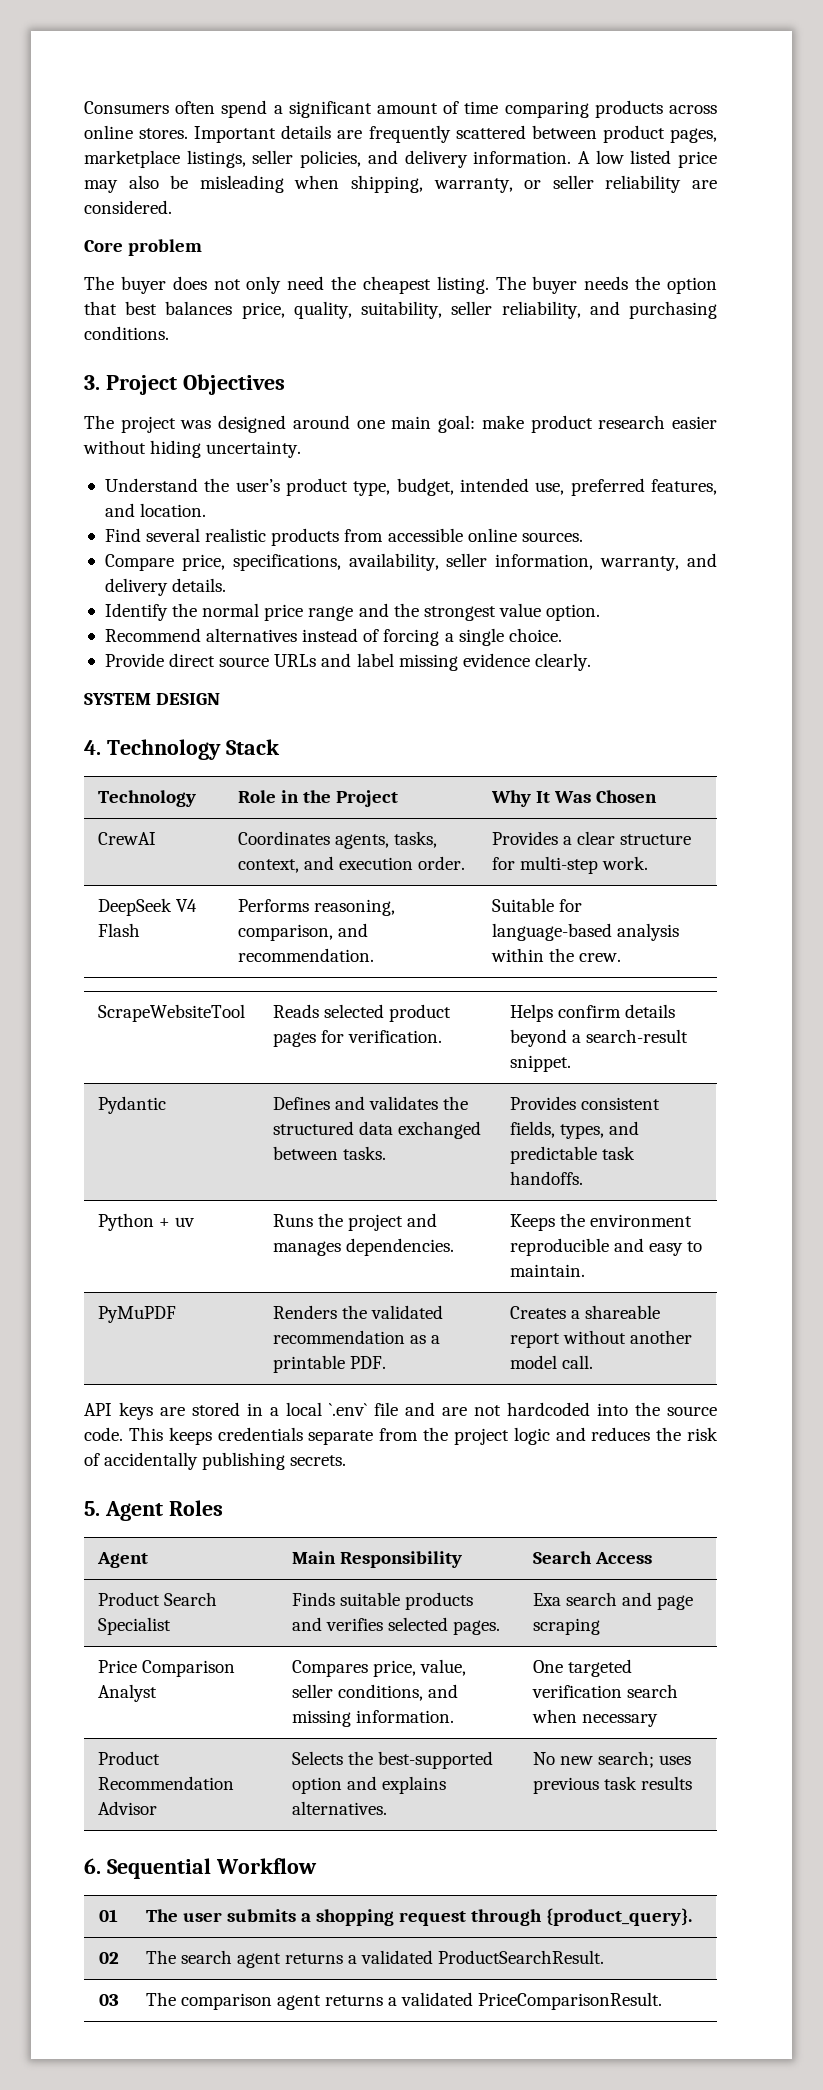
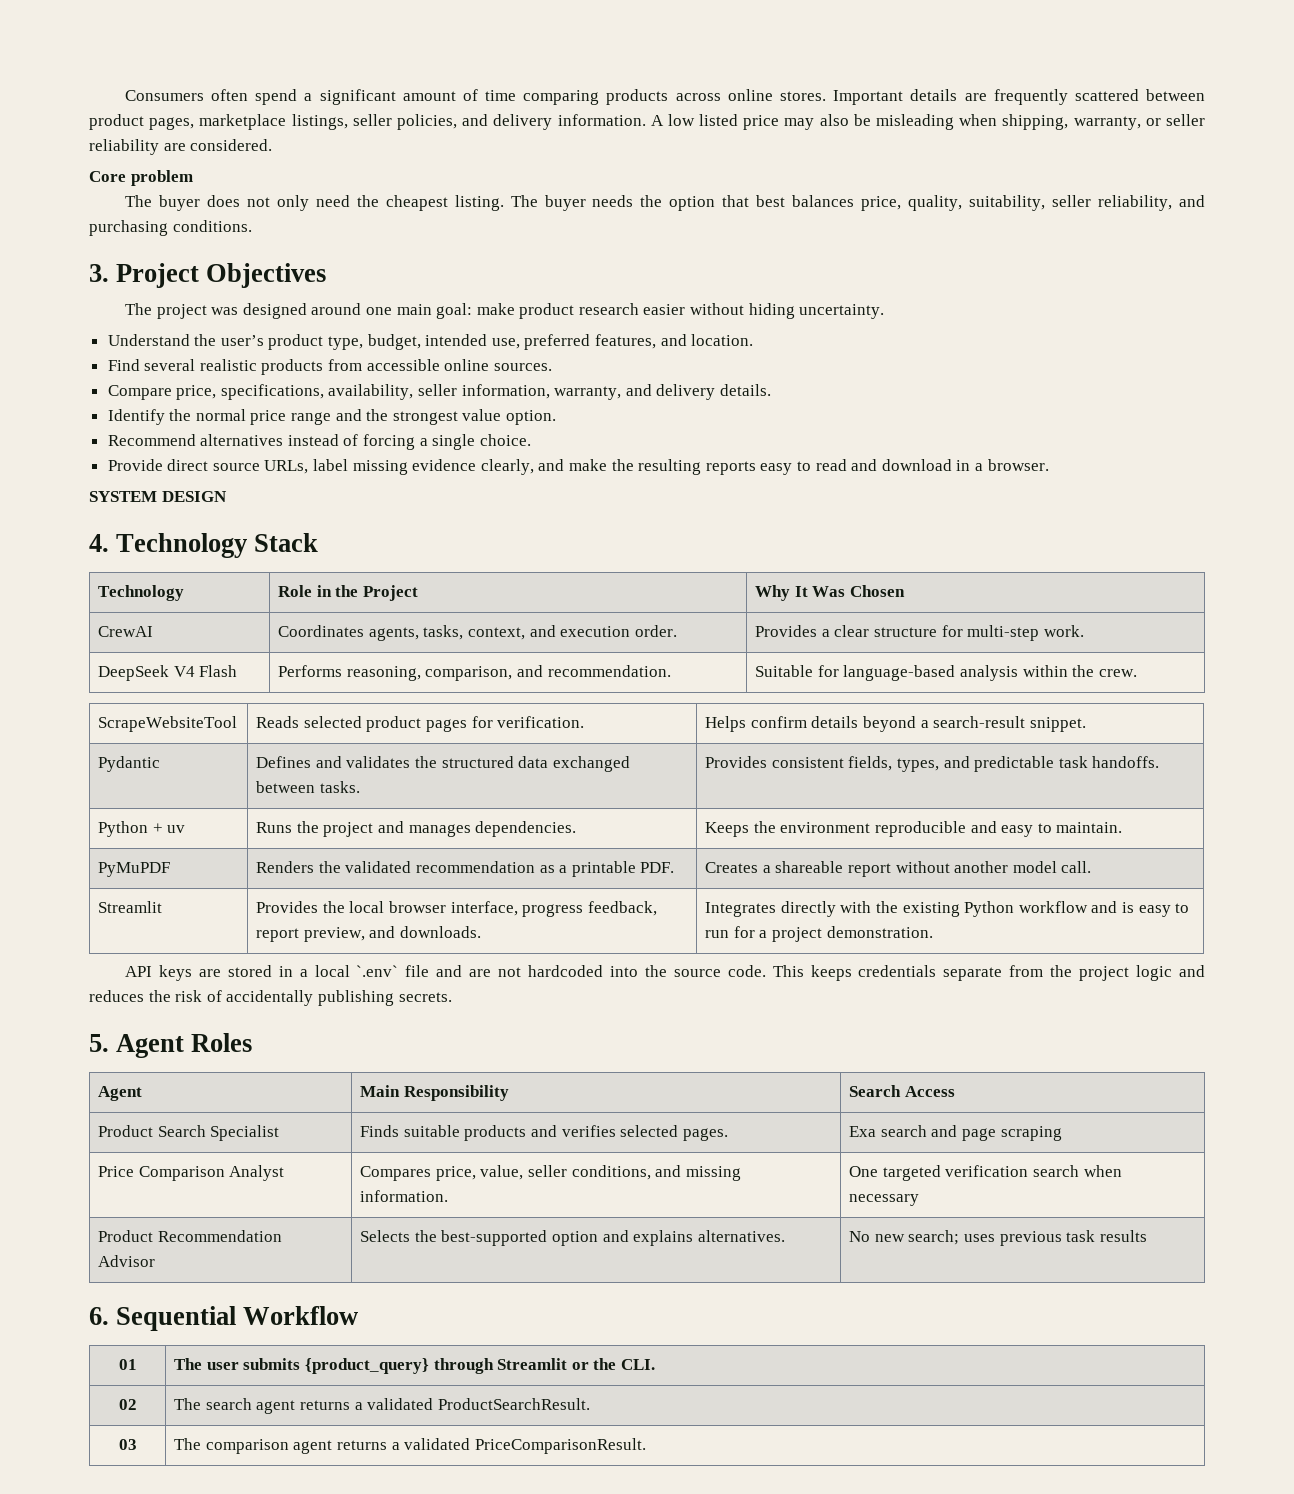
[274,653,352,667] URLs and -> [264,460,309,474] URLs,
[534,653,591,671] clearly. -> [480,459,1049,475] clearly, and make the resulting reports easy to read and download in a browser.
(593, 1362) none -> [98,901,163,913] [256,901,657,917] [256,926,481,942] [705,901,1190,917] [705,926,933,942] // Streamlit | Provides the local browser interface, progress feedback, report preview, and downloads. | Integrates directly with the existing Python workflow and is easy to run for a project demonstration.
[300,1908,693,1926] a shopping request through {product_query}. -> [304,1358,655,1374] {product_query} through Streamlit or the CLI.

